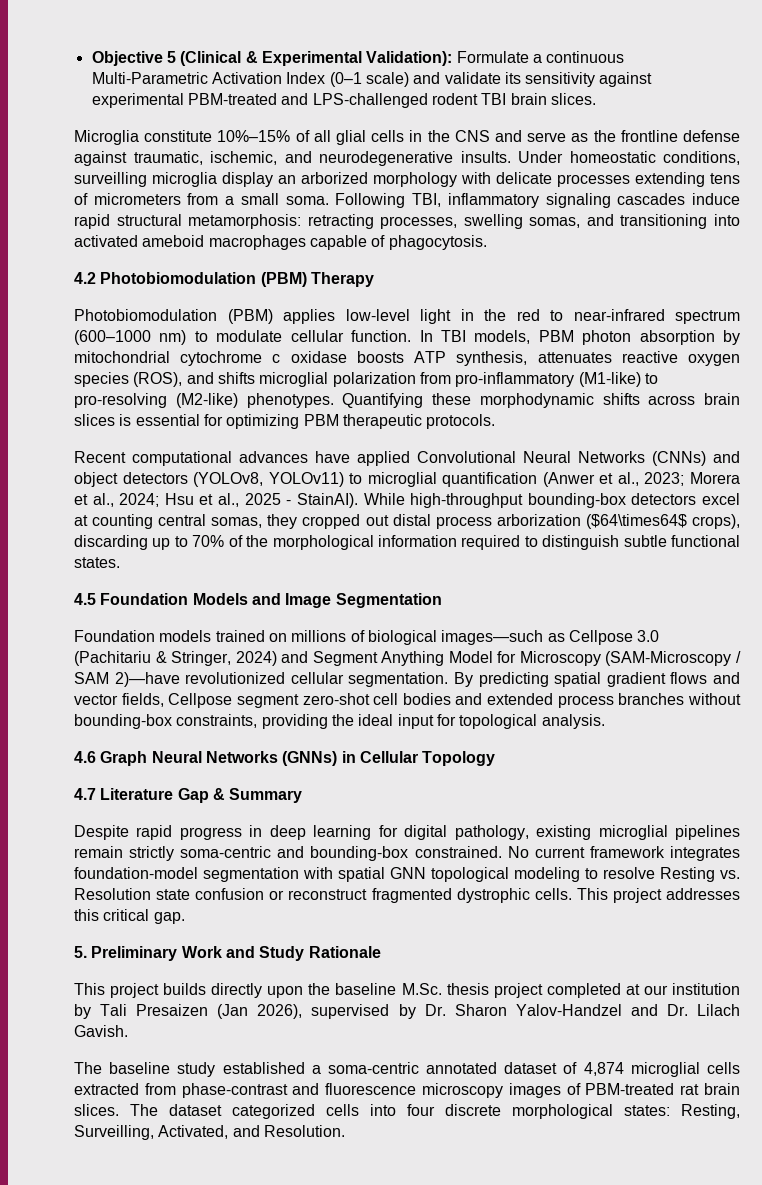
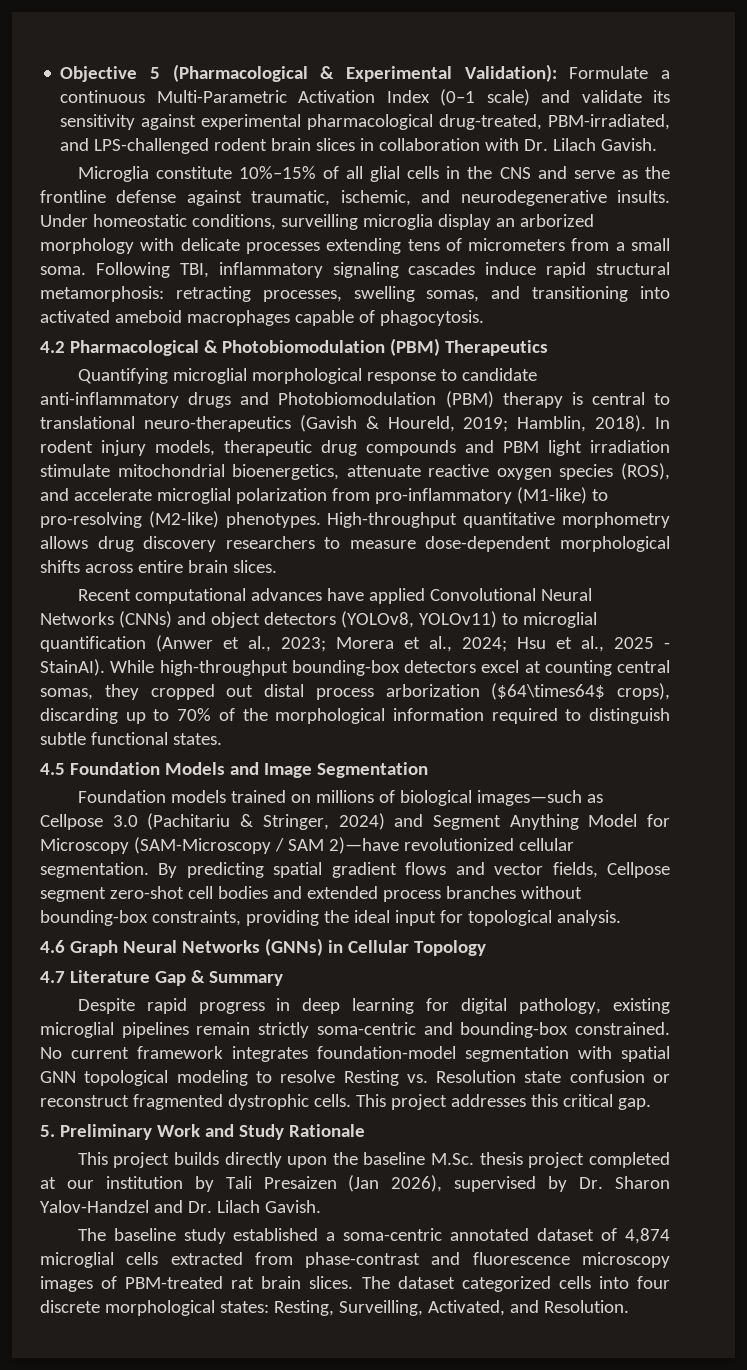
[180,51,242,66] (Clinical -> [172,64,308,82] (Pharmacological
[187,93,596,108] PBM-treated and LPS-challenged rodent TBI brain slices. -> [307,114,670,130] [60,138,658,154] pharmacological drug-treated, PBM-irradiated, and LPS-challenged rodent brain slices in collaboration with Dr. Lilach Gavish.
[100,272,374,287] [74,309,740,324] [74,330,740,345] [74,351,612,366] Photobiomodulation (PBM) Therapy // Photobiomodulation (PBM) applies low-level light in the red to near-infrared spectrum (600–1000 nm) to modulate cellular function. In TBI models, PBM photon absorption by mitochondrial cytochrome c oxidase boosts ATP synthesis, attenuates -> [69,338,548,356] [77,368,537,384] [40,391,670,408] [40,415,670,432] [40,440,670,456] [40,464,421,480] Pharmacological & Photobiomodulation (PBM) Therapeutics // Quantifying microglial morphological response to candidate anti-inflammatory drugs and Photobiomodulation (PBM) therapy is central to translational neuro-therapeutics (Gavish & Houreld, 2019; Hamblin, 2018). In rodent injury models, therapeutic drug compounds and PBM light irradiation stimulate mitochondrial bioenergetics, attenuate
[217,372,255,384] shifts -> [73,488,152,501] accelerate
[342,393,740,408] [74,414,496,429] Quantifying these morphodynamic shifts across brain slices is essential for optimizing PBM therapeutic protocols. -> [327,512,670,528] [40,536,670,552] [40,560,277,573] High-throughput quantitative morphometry allows drug discovery researchers to measure dose-dependent morphological shifts across entire brain slices.

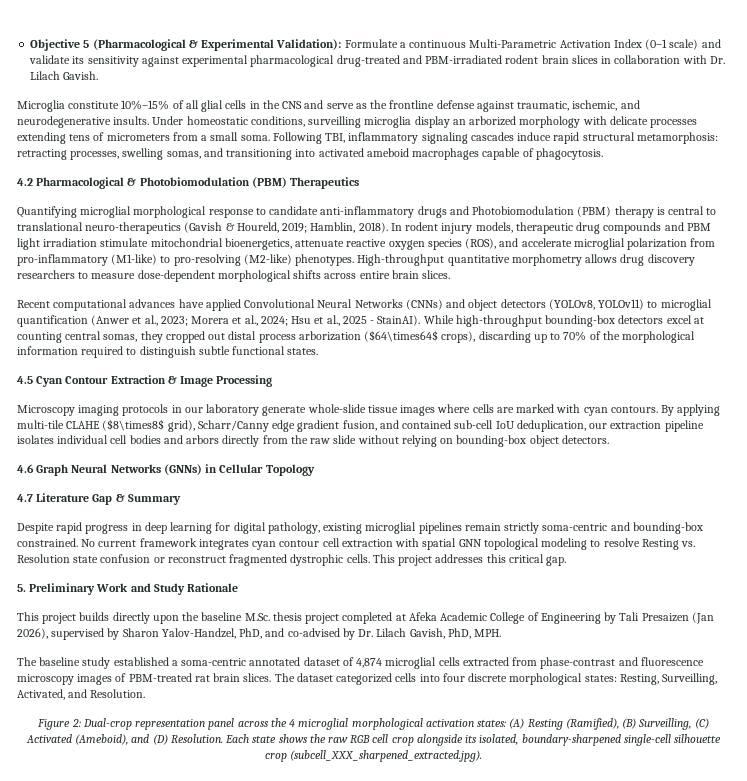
[439,114,670,130] [60,138,210,154] drug-treated, PBM-irradiated, and LPS-challenged -> [336,55,503,67] drug-treated and PBM-irradiated
[69,762,428,778] [77,790,603,806] [40,813,670,830] [40,837,574,854] [40,862,670,878] [40,886,582,902] [40,910,621,926] Foundation Models and Image Segmentation // Foundation models trained on millions of biological images—such as Cellpose 3.0 (Pachitariu & Stringer, 2024) and Segment Anything Model for Microscopy (SAM-Microscopy / SAM 2)—have revolutionized cellular segmentation. By predicting spatial gradient flows and vector fields, Cellpose segment zero-shot cell bodies and extended process branches without bounding-box constraints, providing the ideal input for topological analysis. -> [36,375,273,387] [17,404,721,416] [17,419,704,432] [17,435,609,447] Cyan Contour Extraction & Image Processing // Microscopy imaging protocols in our laboratory generate whole-slide tissue images where cells are marked with cyan contours. By applying multi-tile CLAHE ($8\times8$ grid), Scharr/Canny edge gradient fusion, and contained sub-cell IoU deduplication, our extraction pipeline isolates individual cell bodies and arbors directly from the raw slide without relying on bounding-box object detectors.
[317,1046,569,1062] foundation-model segmentation -> [252,538,393,550] cyan contour cell extraction
[66,1176,183,1189] our institution -> [408,612,601,624] Afeka Academic College of Engineering
[579,1176,670,1189] [40,1200,321,1213] Dr. Sharon Yalov-Handzel and Dr. Lilach Gavish. -> [122,628,502,640] Sharon Yalov-Handzel, PhD, and co-advised by Dr. Lilach Gavish, PhD, MPH.
(629, 1306) none -> [37,718,709,730] [25,734,722,746] [264,750,483,762] // Figure 2: Dual-crop representation panel across the 4 microglial morphological activation states: (A) Resting (Ramified), (B) Surveilling, (C) Activated (Ameboid), and (D) Resolution. Each state shows the raw RGB cell crop alongside its isolated, boundary-sharpened single-cell silhouette crop (subcell_XXX_sharpened_extracted.jpg).

